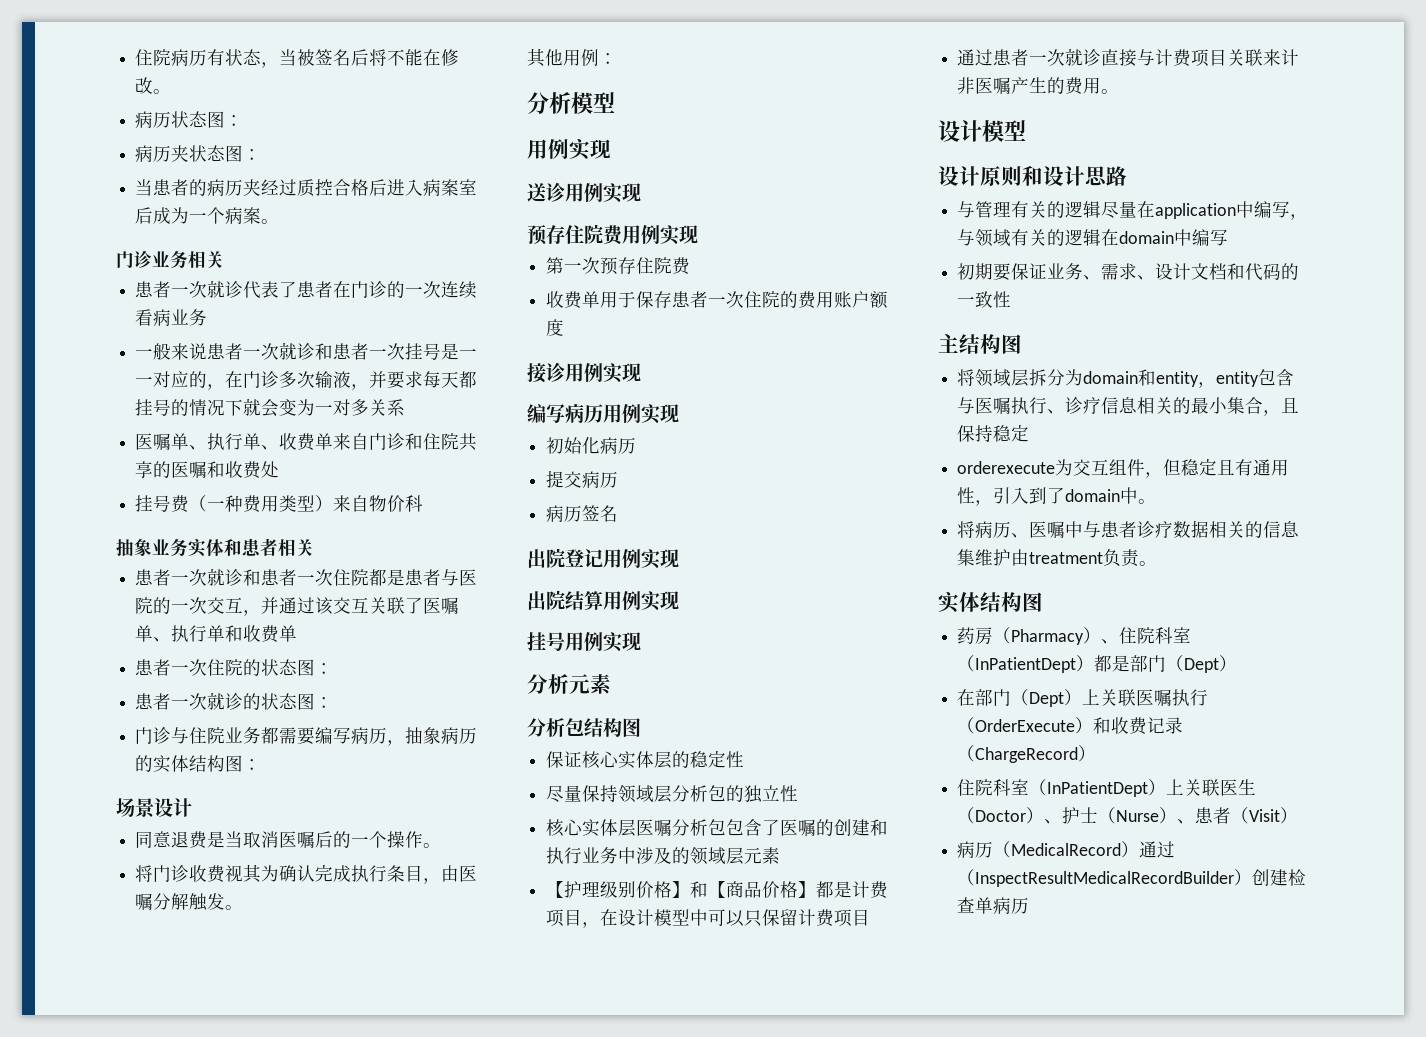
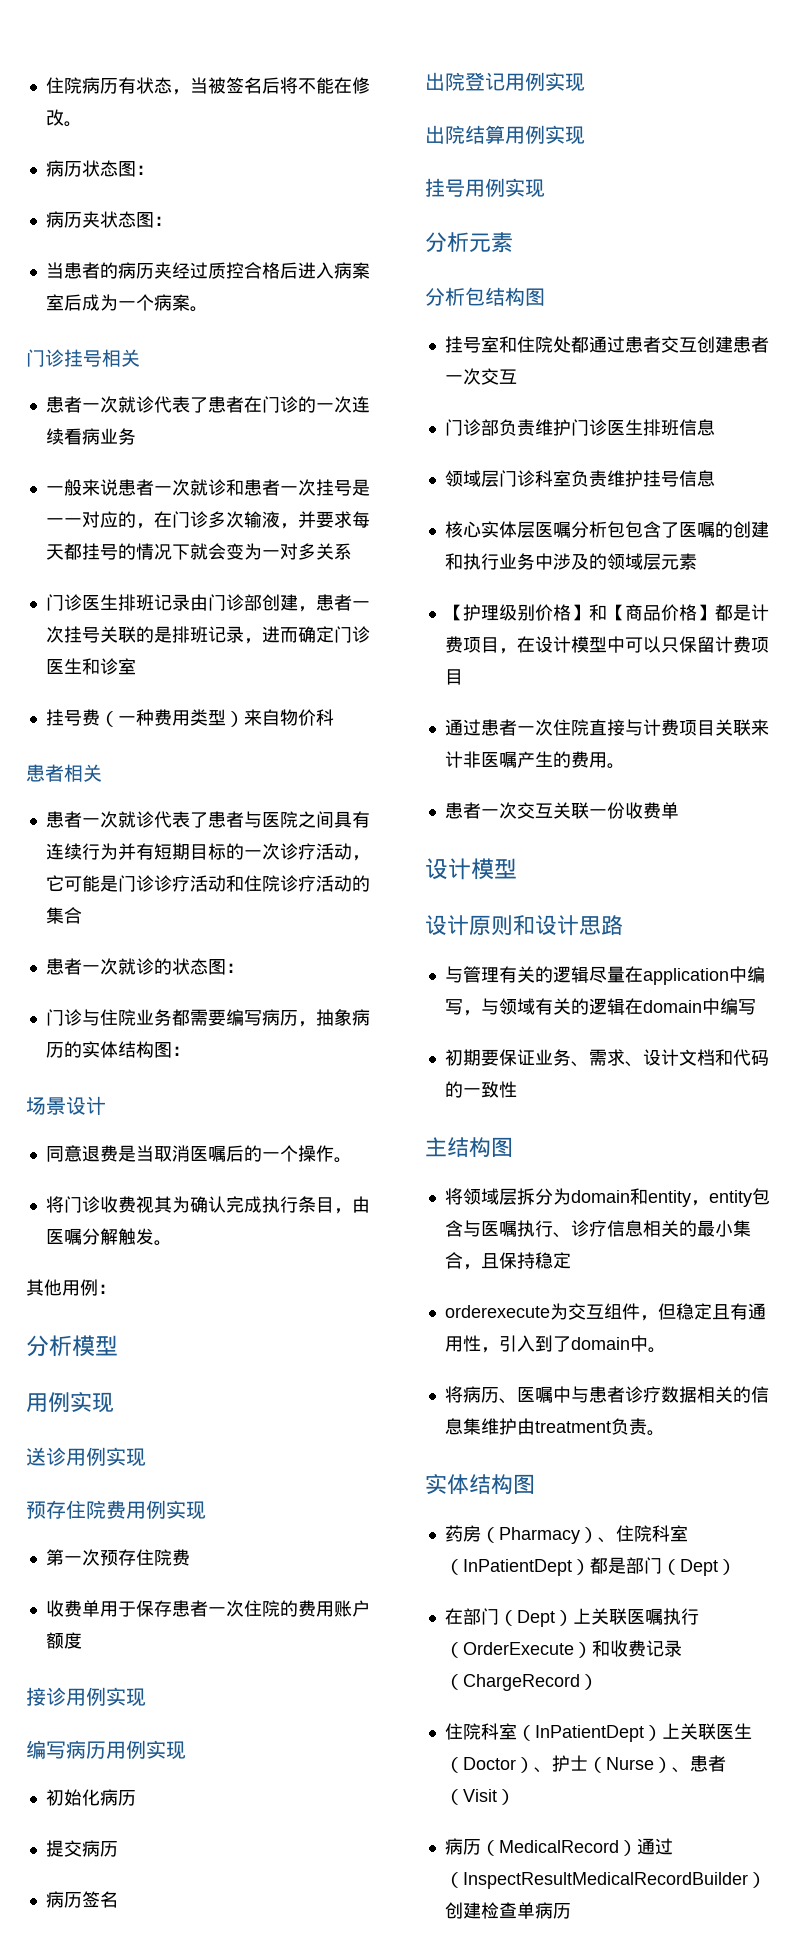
[152,250,188,269] 业务 -> [64,349,102,367] 挂号
[135,433,478,451] [135,461,280,479] 医嘱单、执行单、收费单来自门诊和住院共享的医嘱和收费处 -> [45,594,370,612] [45,626,370,644] [45,658,136,675] 门诊医生排班记录由门诊部创建，患者一次挂号关联的是排班记录，进而确定门诊医生和诊室
[116,538,242,557] 抽象业务实体和 -> (334, 717) none
[243,569,478,586] [135,597,460,616] [135,625,298,643] [135,659,334,676] 和患者一次住院都是患者与医院的一次交互，并通过该交互关联了医嘱单、执行单和收费单 // 患者一次住院的状态图： -> [153,811,370,828] [45,843,370,861] [45,875,370,892] [45,907,82,924] 代表了患者与医院之间具有连续行为并有短期目标的一次诊疗活动，它可能是门诊诊疗活动和住院诊疗活动的集合
[546,750,745,769] [546,785,799,803] 保证核心实体层的稳定性 // 尽量保持领域层分析包的独立性 -> [444,336,769,353] [444,368,517,385] [444,419,715,436] [444,470,715,487] 挂号室和住院处都通过患者交互创建患者一次交互 // 门诊部负责维护门诊医生排班信息 // 领域层门诊科室负责维护挂号信息
[1065,48,1102,66] 就诊 -> [552,719,589,736] 住院
(1120, 91) none -> [444,802,679,819] // 患者一次交互关联一份收费单

